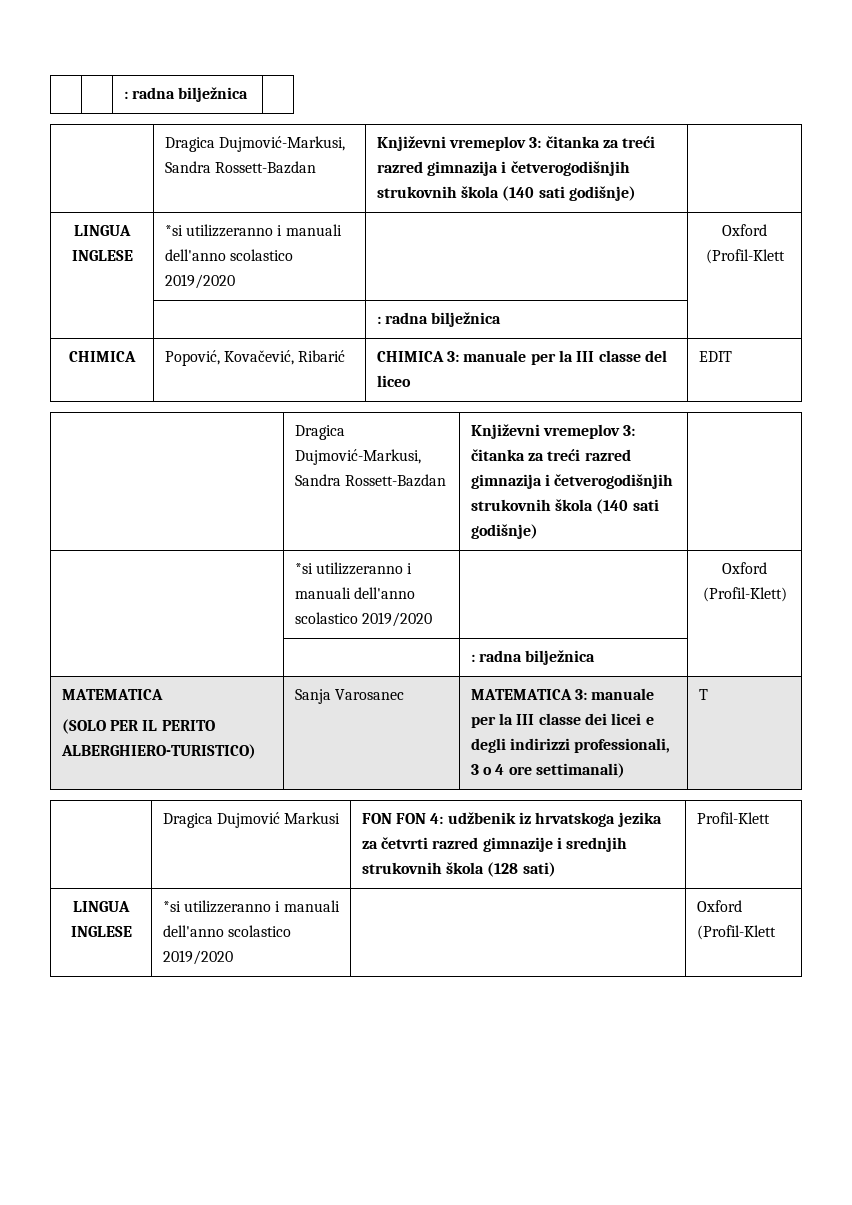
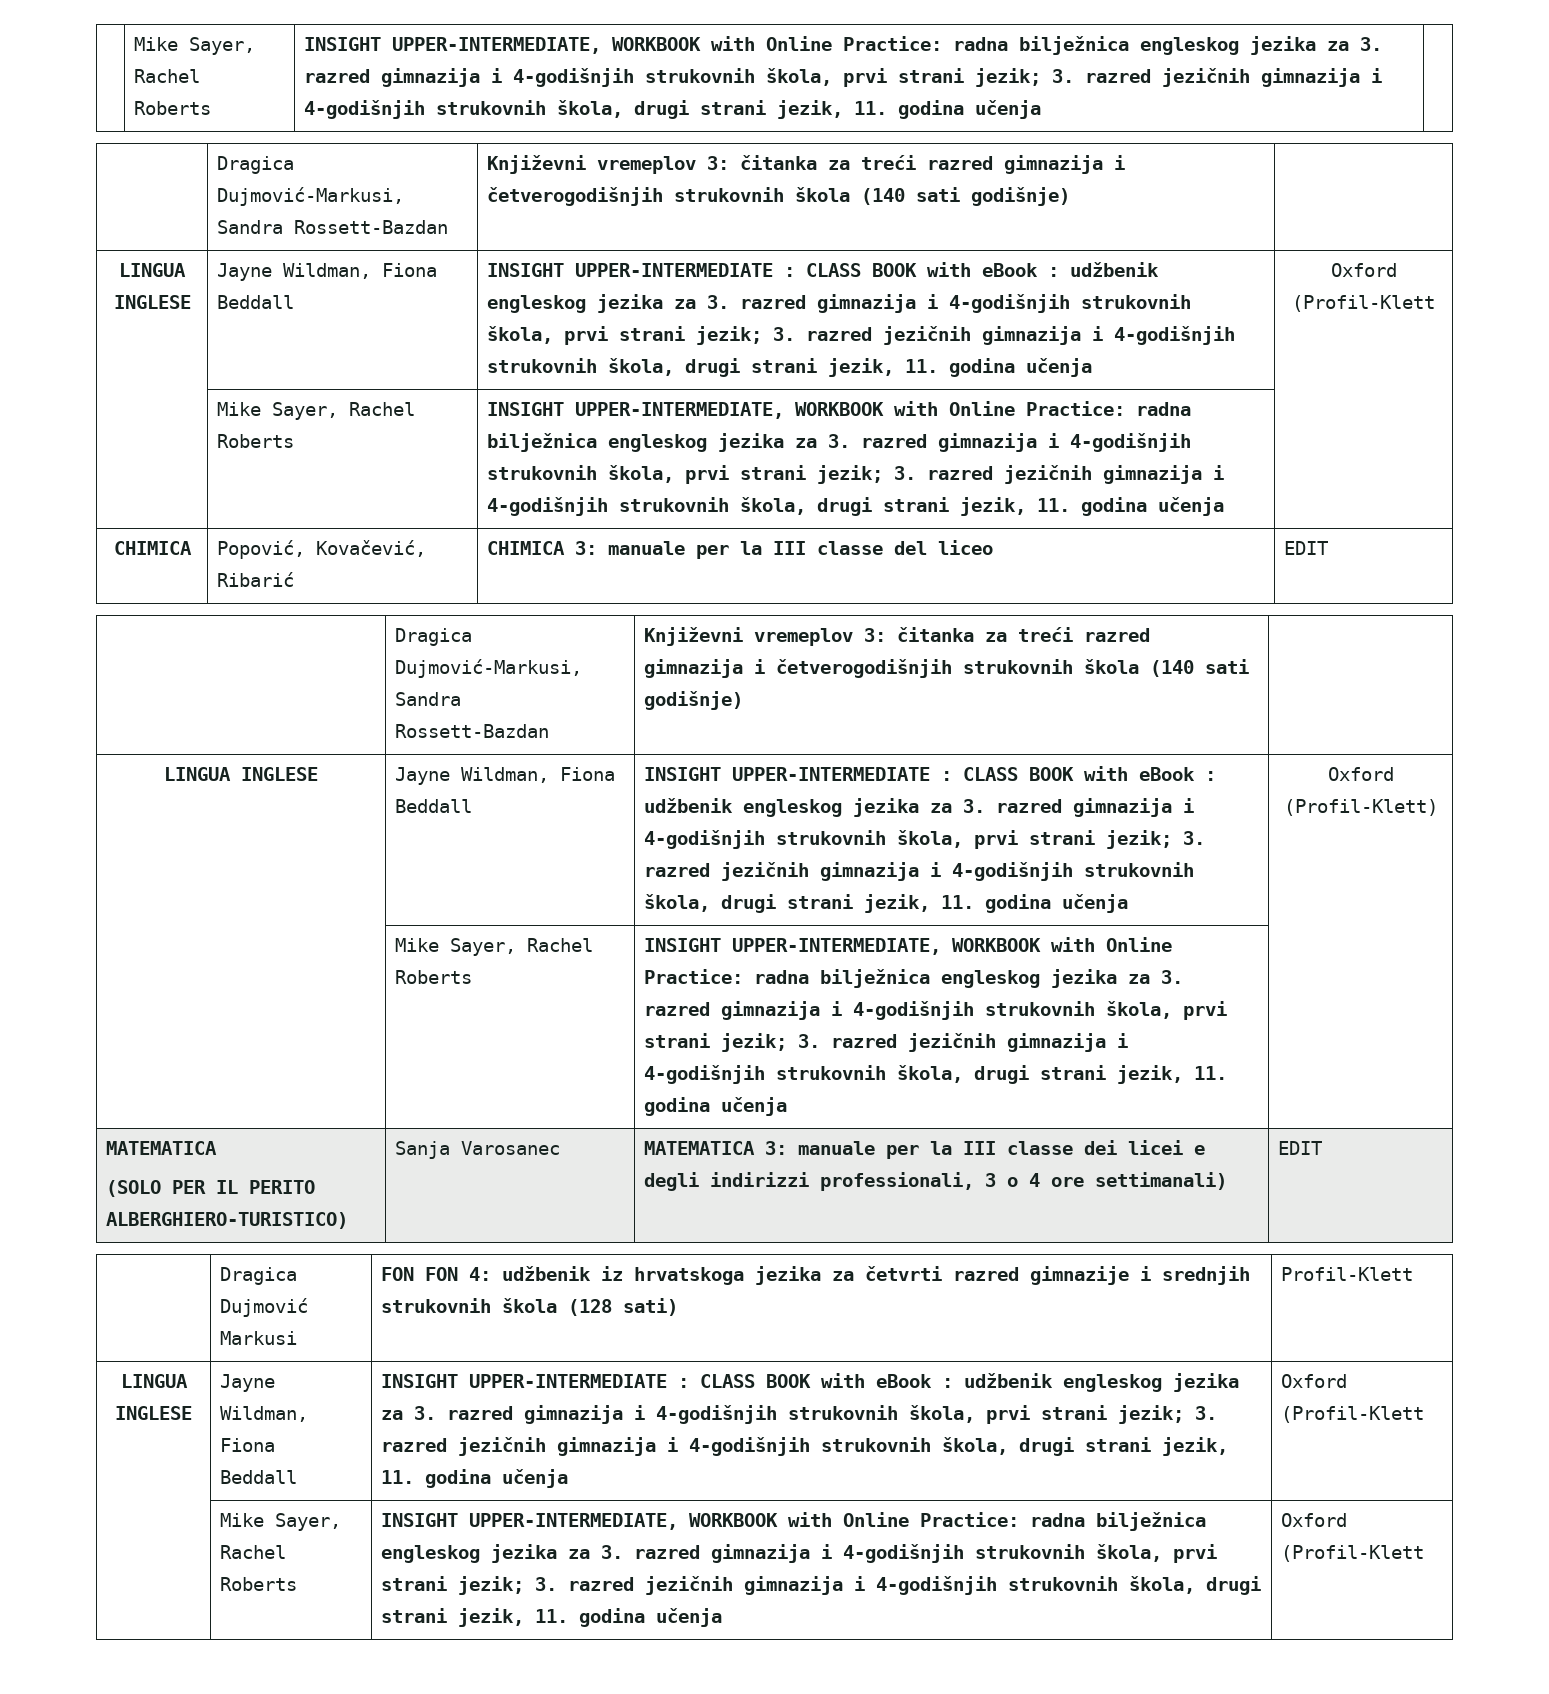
[123,87,249,102] | | : radna bilježnica -> [133,37,255,55] [133,69,200,83] [133,101,211,115] [303,36,1382,55] [303,68,1382,87] [303,100,1041,119] | Mike Sayer, Rachel Roberts | INSIGHT UPPER-INTERMEDIATE, WORKBOOK with Online Practice: radna bilježnica engleskog jezika za 3. razred gimnazija i 4-godišnjih strukovnih škola, prvi strani jezik; 3. razred jezičnih gimnazija i 4-godišnjih strukovnih škola, drugi strani jezik, 11. godina učenja
[164,224,342,237] [164,249,293,261] [164,274,235,289] [722,224,767,236] [705,249,785,264] [376,312,502,327] *si utilizzeranno i manuali dell'anno scolastico 2019/2020 | | Oxford (Profil-Klett // | | : radna bilježnica -> [216,263,437,281] [216,295,294,309] [486,262,1159,277] [486,294,1191,313] [486,326,1235,345] [486,358,1092,377] [1330,263,1397,277] [1292,295,1435,312] [216,402,415,420] [216,434,294,448] [486,401,1191,419] [486,433,1191,452] [486,465,1224,484] [486,497,1224,516] Jayne Wildman, Fiona Beddall | INSIGHT UPPER-INTERMEDIATE : CLASS BOOK with eBook : udžbenik engleskog jezika za 3. razred gimnazija i 4-godišnjih strukovnih škola, prvi strani jezik; 3. razred jezičnih gimnazija i 4-godišnjih strukovnih škola, drugi strani jezik, 11. godina učenja | Oxford (Profil-Klett // | Mike Sayer, Rachel Roberts | INSIGHT UPPER-INTERMEDIATE, WORKBOOK with Online Practice: radna bilježnica engleskog jezika za 3. razred gimnazija i 4-godišnjih strukovnih škola, prvi strani jezik; 3. razred jezičnih gimnazija i 4-godišnjih strukovnih škola, drugi strani jezik, 11. godina učenja
[294,562,413,575] [294,587,415,599] [294,612,432,627] [722,562,767,574] [702,587,787,602] [470,650,596,665] | *si utilizzeranno i manuali dell'anno scolastico 2019/2020 | | Oxford (Profil-Klett) // | | : radna bilježnica -> [164,767,318,781] [394,767,615,785] [394,799,472,813] [643,766,1216,781] [643,798,1194,817] [643,830,1205,849] [643,862,1194,881] [643,894,1128,913] [1327,767,1394,781] [1283,799,1438,816] [394,938,593,956] [394,970,472,984] [643,937,1172,955] [643,969,1183,988] [643,1001,1227,1020] [643,1033,1128,1052] [643,1065,1227,1084] [643,1097,787,1116] LINGUA INGLESE | Jayne Wildman, Fiona Beddall | INSIGHT UPPER-INTERMEDIATE : CLASS BOOK with eBook : udžbenik engleskog jezika za 3. razred gimnazija i 4-godišnjih strukovnih škola, prvi strani jezik; 3. razred jezičnih gimnazija i 4-godišnjih strukovnih škola, drugi strani jezik, 11. godina učenja | Oxford (Profil-Klett) // | Mike Sayer, Rachel Roberts | INSIGHT UPPER-INTERMEDIATE, WORKBOOK with Online Practice: radna bilježnica engleskog jezika za 3. razred gimnazija i 4-godišnjih strukovnih škola, prvi strani jezik; 3. razred jezičnih gimnazija i 4-godišnjih strukovnih škola, drugi strani jezik, 11. godina učenja
[698,689,708,700] T -> [1277,1141,1322,1155] EDIT
[162,900,340,913] [162,925,291,937] [162,950,233,965] *si utilizzeranno i manuali dell'anno scolastico 2019/2020 | -> [219,1374,275,1392] [219,1406,308,1422] [219,1438,275,1452] [219,1470,297,1484] [380,1373,1239,1392] [380,1405,1217,1424] [380,1437,1228,1456] [380,1469,568,1488] [1280,1374,1347,1388] [1280,1406,1424,1423] [219,1513,341,1531] [219,1545,286,1559] [219,1577,297,1591] [380,1512,1206,1531] [380,1544,1217,1563] [380,1576,1261,1595] [380,1608,722,1627] Jayne Wildman, Fiona Beddall | INSIGHT UPPER-INTERMEDIATE : CLASS BOOK with eBook : udžbenik engleskog jezika za 3. razred gimnazija i 4-godišnjih strukovnih škola, prvi strani jezik; 3. razred jezičnih gimnazija i 4-godišnjih strukovnih škola, drugi strani jezik, 11. godina učenja | Oxford (Profil-Klett // | Mike Sayer, Rachel Roberts | INSIGHT UPPER-INTERMEDIATE, WORKBOOK with Online Practice: radna bilježnica engleskog jezika za 3. razred gimnazija i 4-godišnjih strukovnih škola, prvi strani jezik; 3. razred jezičnih gimnazija i 4-godišnjih strukovnih škola, drugi strani jezik, 11. godina učenja

